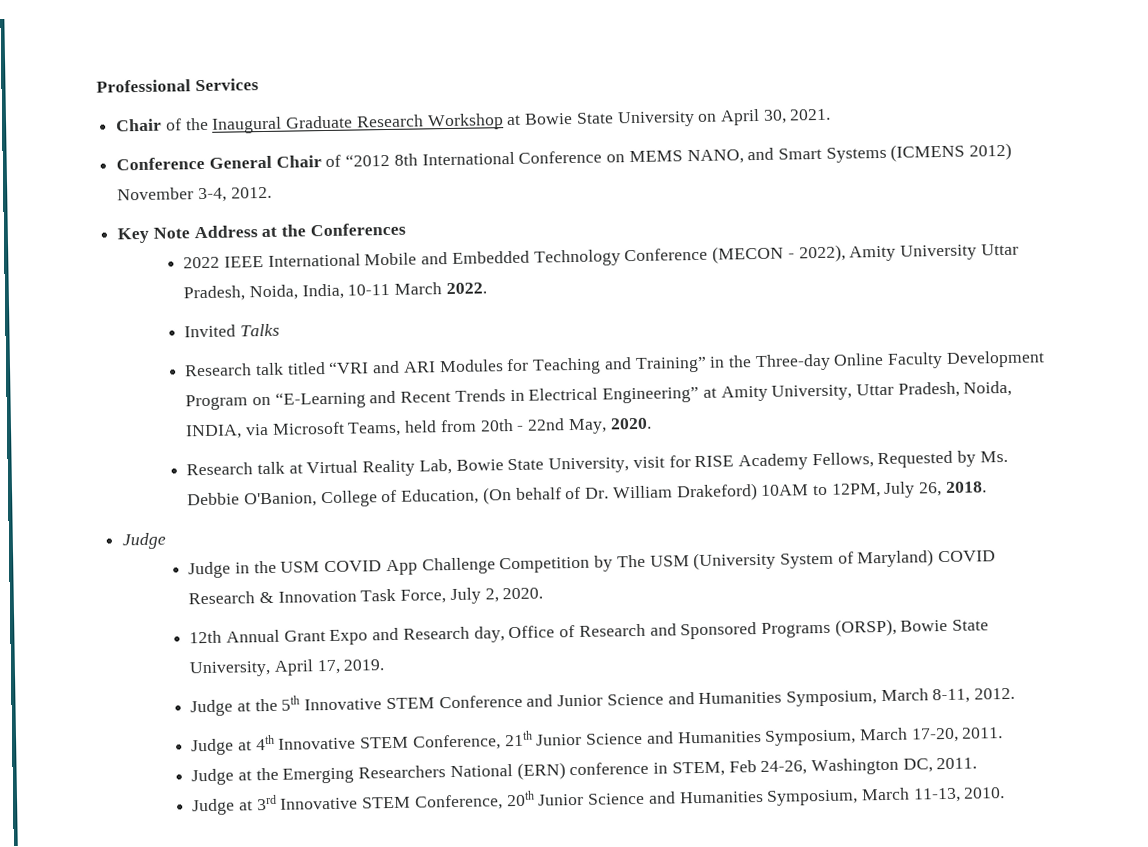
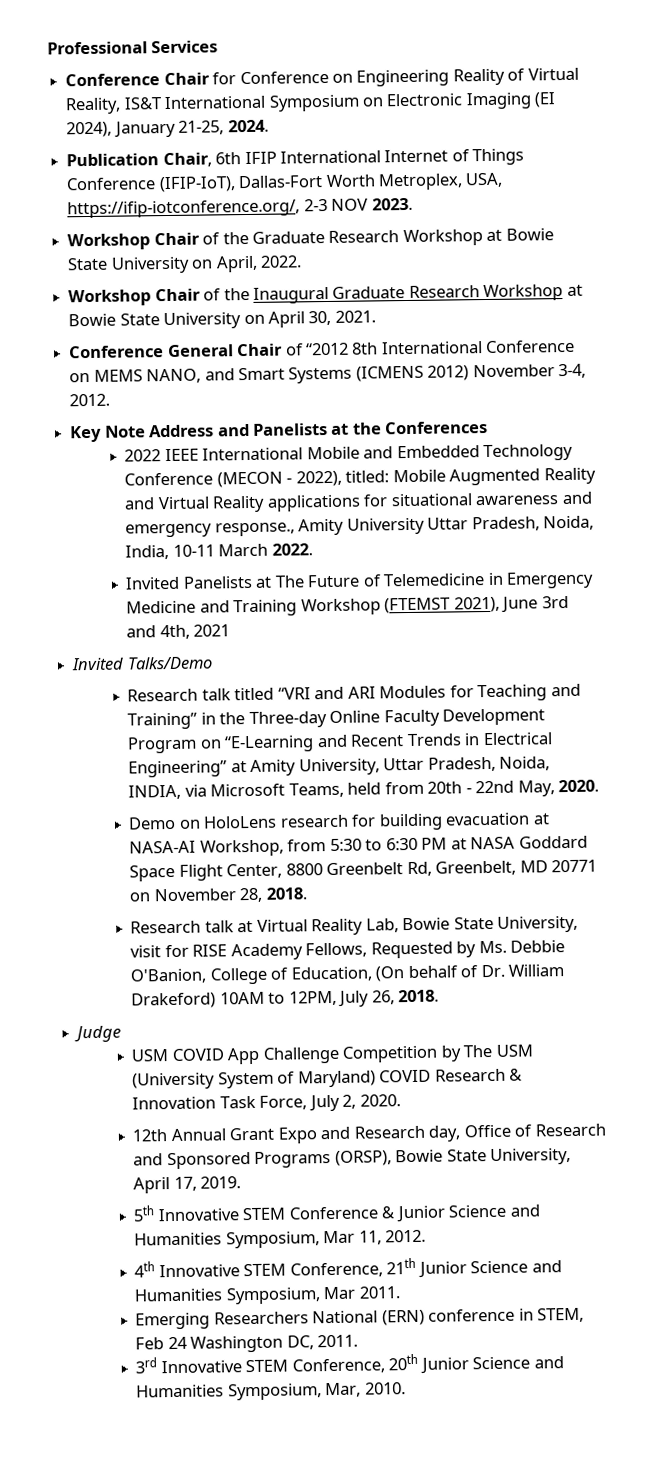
(259, 85) none -> [65,67,579,87] [65,92,557,115] [66,119,269,138] [66,148,525,168] [66,172,504,193] [67,197,413,219] [67,228,554,251] [67,255,302,274] [68,289,152,307] Conference Chair for Conference on Engineering Reality of Virtual Reality, IS&T International Symposium on Electronic Imaging (EI 2024), January 21-25, 2024. // Publication Chair, 6th IFIP International Internet of Things Conference (IFIP-IoT), Dallas-Fort Worth Metroplex, USA, https://ifip-iotconference.org/, 2-3 NOV 2023. // Workshop Chair of the Graduate Research Workshop at Bowie State University on April, 2022. // Workshop
(258, 232) none -> [216,423,328,437] and Panelists
(846, 253) none -> [345,467,596,486] [124,491,593,513] [125,522,295,538] titled: Mobile Augmented Reality and Virtual Reality applications for situational awareness and emergency response.,
[240,323,281,337] Talks -> [182,571,595,589] [126,595,569,617] [126,624,231,640] [71,656,213,671] Panelists at The Future of Telemedicine in Emergency Medicine and Training Workshop (FTEMST 2021), June 3rd and 4th, 2021 // Invited Talks/Demo
(652, 423) none -> [128,812,550,831] [129,835,588,857] [129,859,598,882] [129,887,307,903] // Demo on HoloLens research for building evacuation at NASA-AI Workshop, from 5:30 to 6:30 PM at NASA Goddard Space Flight Center, 8800 Greenbelt Rd, Greenbelt, MD 20771 on November 28, 2018.
[188,560,277,579] Judge in the -> (122, 1034) none
[190,698,278,717] Judge at the -> (242, 1182) none
[526,687,1016,707] [191,738,253,756] and Junior Science and Humanities Symposium, March 8-11, 2012. // Judge at -> [381,1204,540,1223] [134,1229,427,1249] & Junior Science and Humanities Symposium, Mar 11, 2012. //
[859,727,1004,743] [191,767,279,786] March 17-20, 2011. // Judge at the -> [323,1286,400,1300] Mar 2011. //
[760,760,808,776] 24-26, -> [167,1336,188,1350] 24
[192,798,254,816] Judge at -> (359, 1341) none
[861,787,961,803] March 11-13, -> [325,1382,362,1398] Mar,

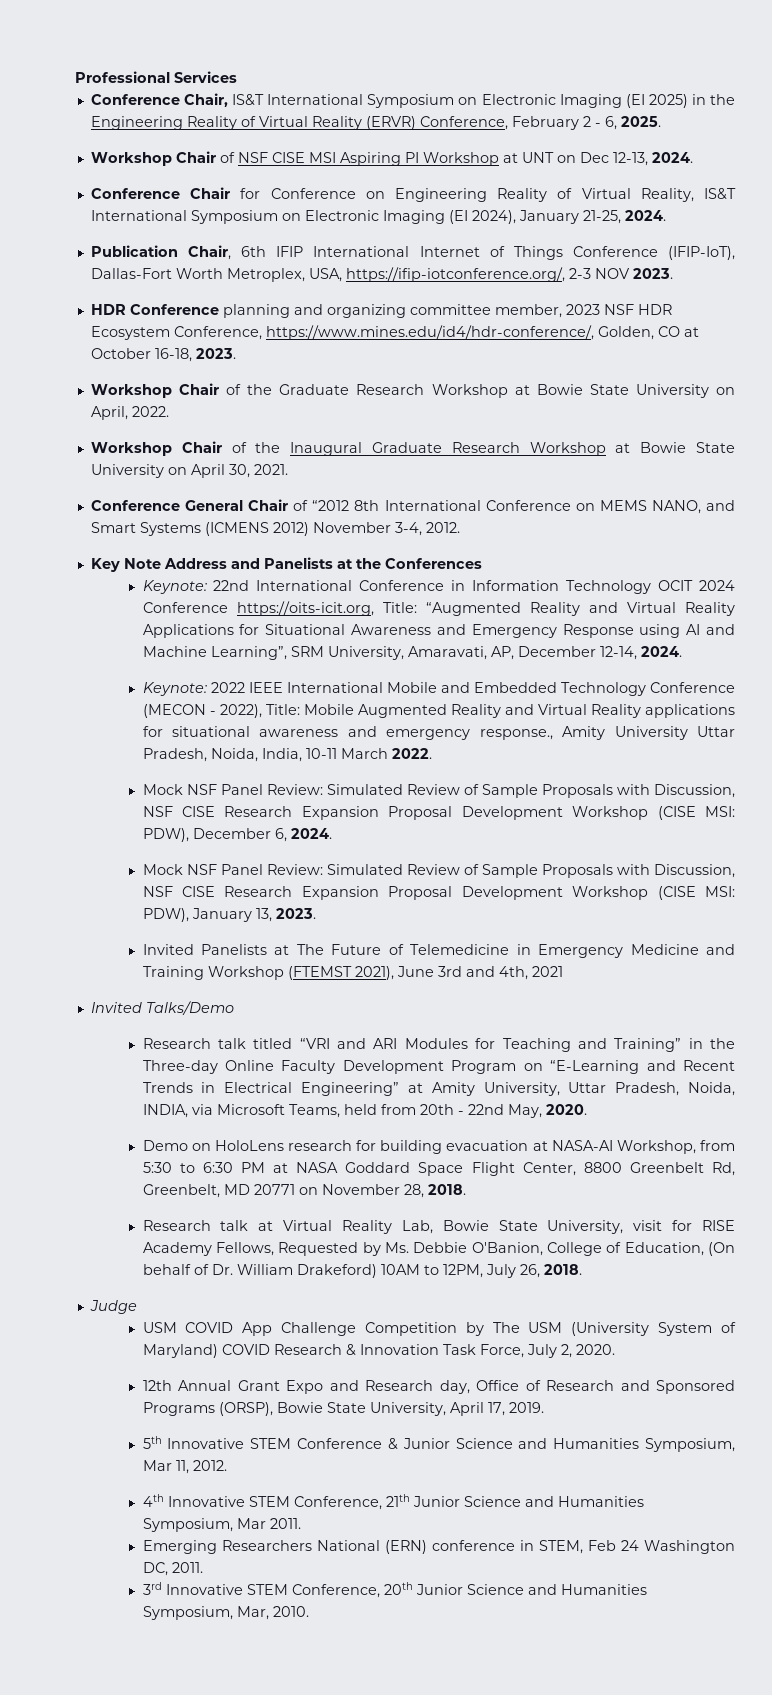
(219, 47) none -> [90,93,735,108] [90,116,661,130] [90,151,693,166] // Conference Chair, IS&T International Symposium on Electronic Imaging (EI 2025) in the Engineering Reality of Virtual Reality (ERVR) Conference, February 2 - 6, 2025. // Workshop Chair of NSF CISE MSI Aspiring PI Workshop at UNT on Dec 12-13, 2024.
(413, 204) none -> [90,304,672,318] [90,325,699,340] [90,348,236,362] // HDR Conference planning and organizing committee member, 2023 NSF HDR Ecosystem Conference, https://www.mines.edu/id4/hdr-conference/, Golden, CO at October 16-18, 2023.
(489, 427) none -> [142,580,735,594] [142,601,735,616] [142,624,735,638] [142,646,682,660] [142,682,207,696] Keynote: 22nd International Conference in Information Technology OCIT 2024 Conference https://oits-icit.org, Title: “Augmented Reality and Virtual Reality Applications for Situational Awareness and Emergency Response using AI and Machine Learning”, SRM University, Amaravati, AP, December 12-14, 2024. // Keynote:
[345,470,390,483] titled: -> [265,704,300,715] Title:
(313, 549) none -> [142,784,735,798] [142,806,735,820] [142,828,332,842] [142,864,735,878] [142,886,735,900] [142,908,316,922] // Mock NSF Panel Review: Simulated Review of Sample Proposals with Discussion, NSF CISE Research Expansion Proposal Development Workshop (CISE MSI: PDW), December 6, 2024. // Mock NSF Panel Review: Simulated Review of Sample Proposals with Discussion, NSF CISE Research Expansion Proposal Development Workshop (CISE MSI: PDW), January 13, 2023.

